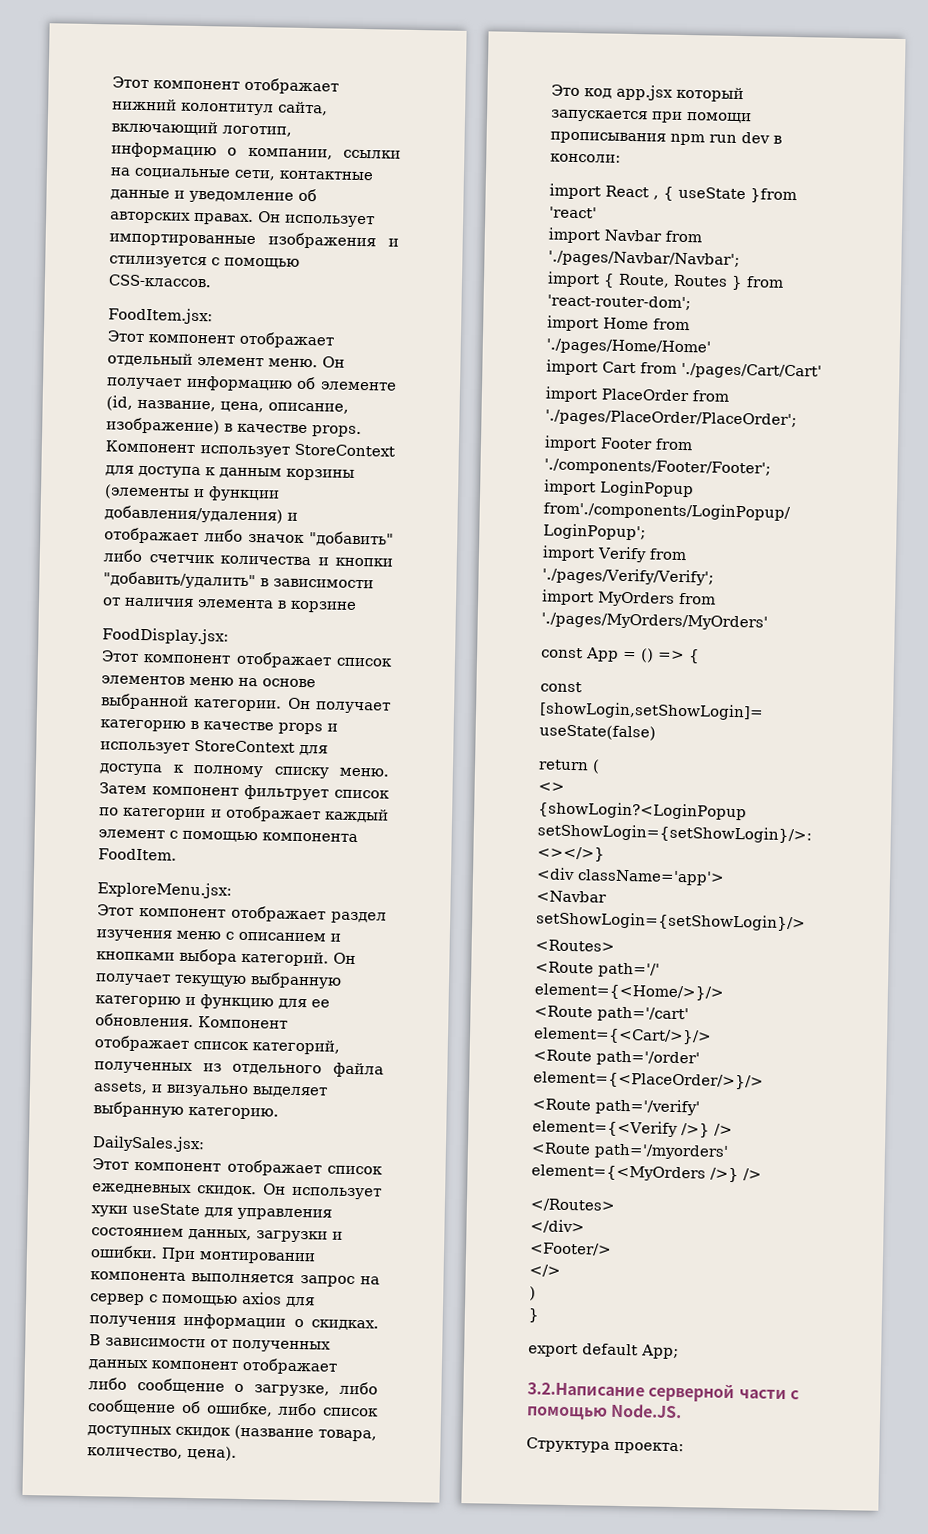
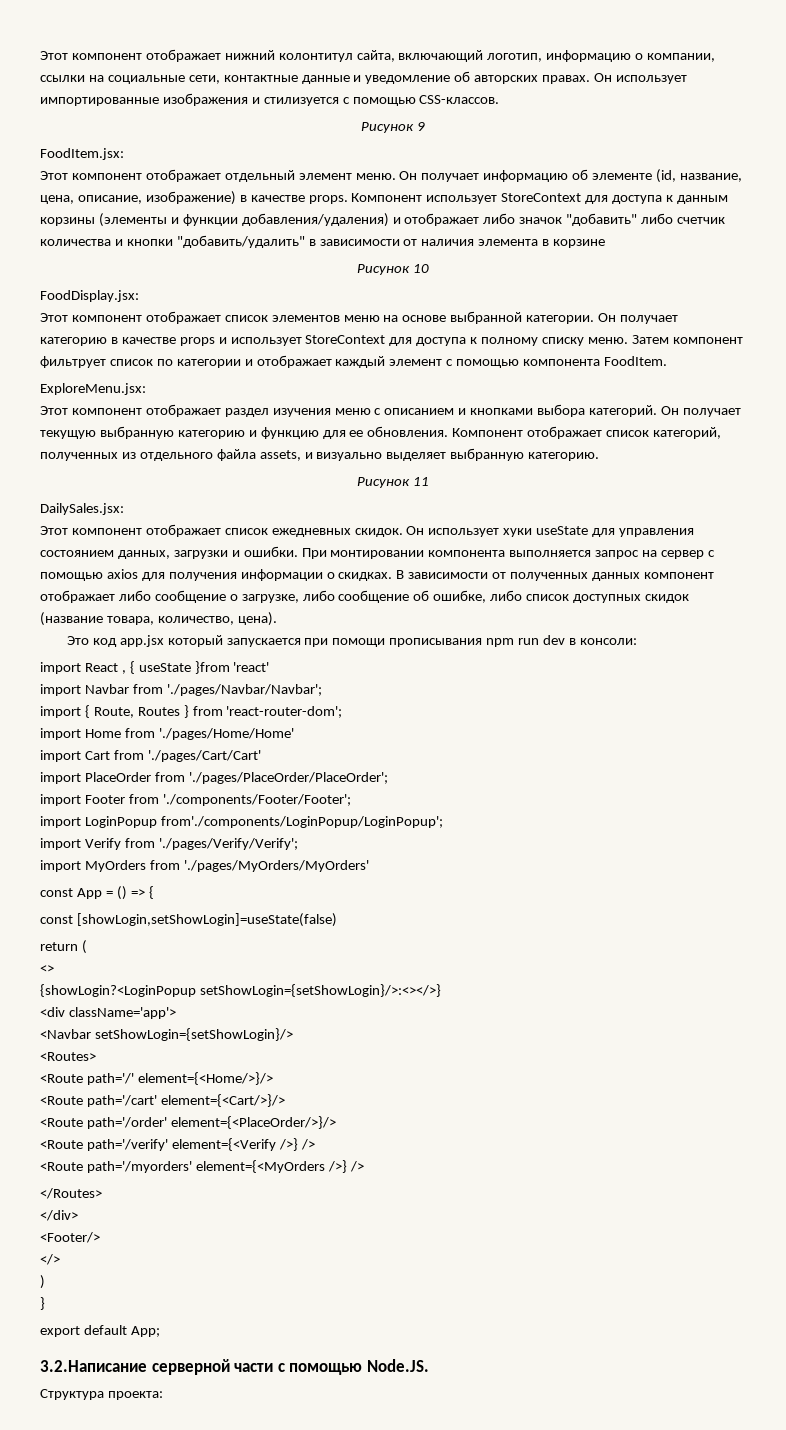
(212, 281) none -> [361,122,425,133] // Рисунок 9
(357, 606) none -> [357,264,429,275] // Рисунок 10
(279, 1113) none -> [357,477,429,488] // Рисунок 11

